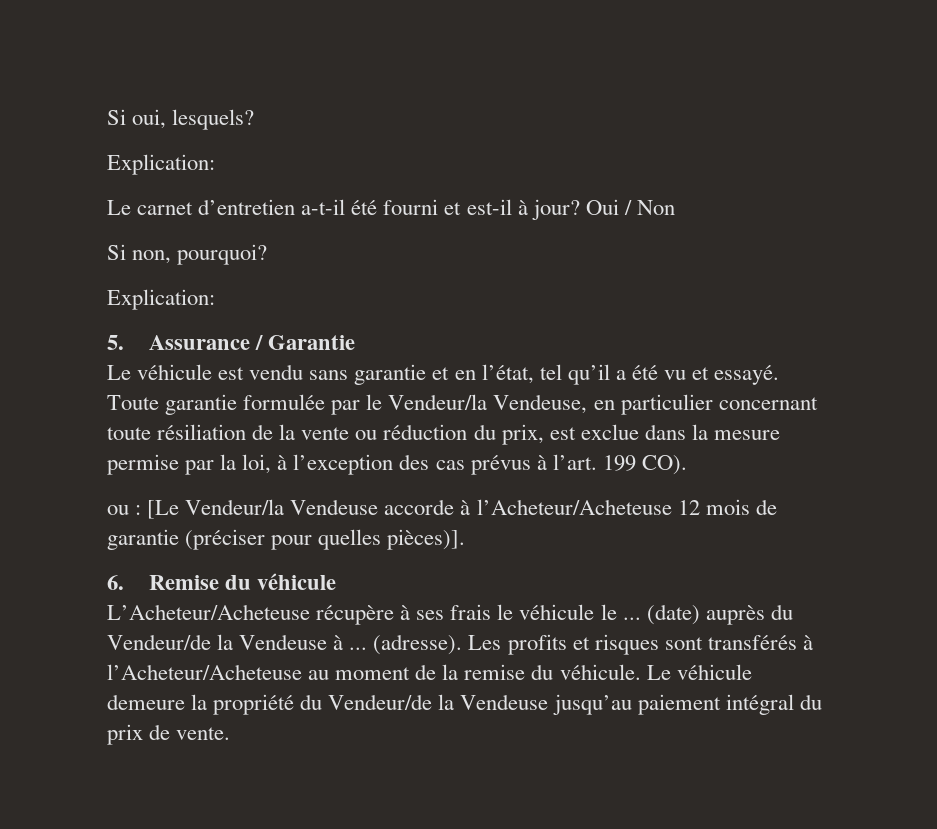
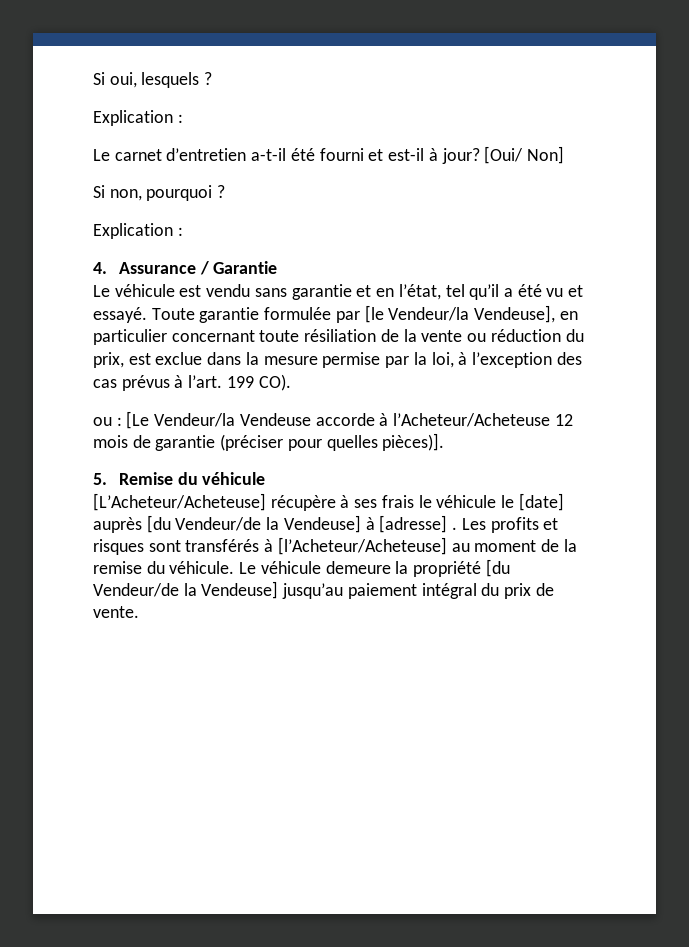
[172,109,255,130] [107,154,215,175] lesquels? // Explication: -> [141,72,213,88] [93,110,183,126] lesquels ? // Explication :
[585,199,675,215] Oui / Non -> [484,146,564,164] [Oui/ Non]
[177,244,268,265] [107,289,215,310] [107,335,124,350] pourquoi? // Explication: // 5. -> [146,185,226,201] [93,223,183,239] [93,262,107,274] pourquoi ? // Explication : // 4.
[366,394,588,414] le Vendeur/la Vendeuse, -> [364,305,556,323] [le Vendeur/la Vendeuse],
[107,575,124,590] 6. -> [93,473,107,485] 5.
[107,604,310,620] L’Acheteur/Acheteuse -> [93,493,266,511] [L’Acheteur/Acheteuse]
[622,604,793,625] [107,634,463,655] ... (date) auprès du Vendeur/de la Vendeuse à ... (adresse). -> [518,493,564,511] [93,515,458,533] [date] auprès [du Vendeur/de la Vendeuse] à [adresse] .
[107,664,302,680] l’Acheteur/Acheteuse -> [277,537,447,555] [l’Acheteur/Acheteuse]
[300,694,549,710] du Vendeur/de la Vendeuse -> [485,559,510,577] [93,581,279,599] [du Vendeur/de la Vendeuse]

